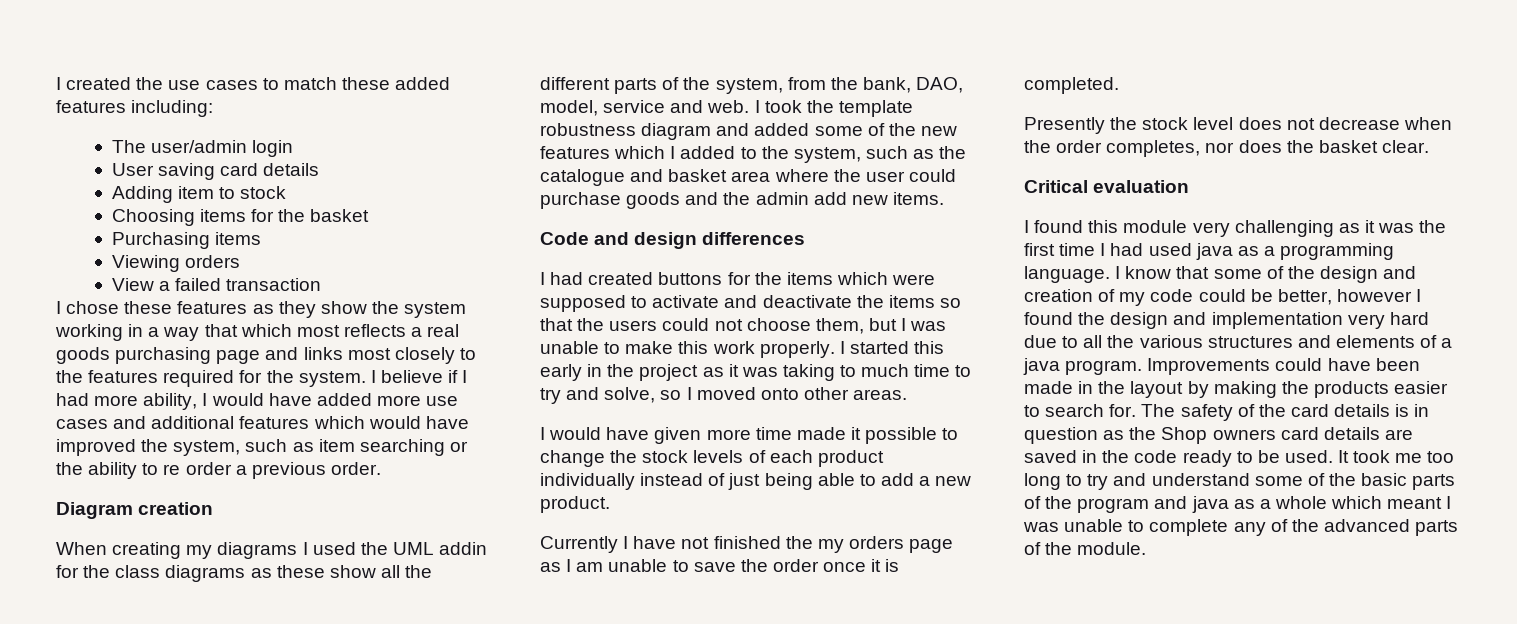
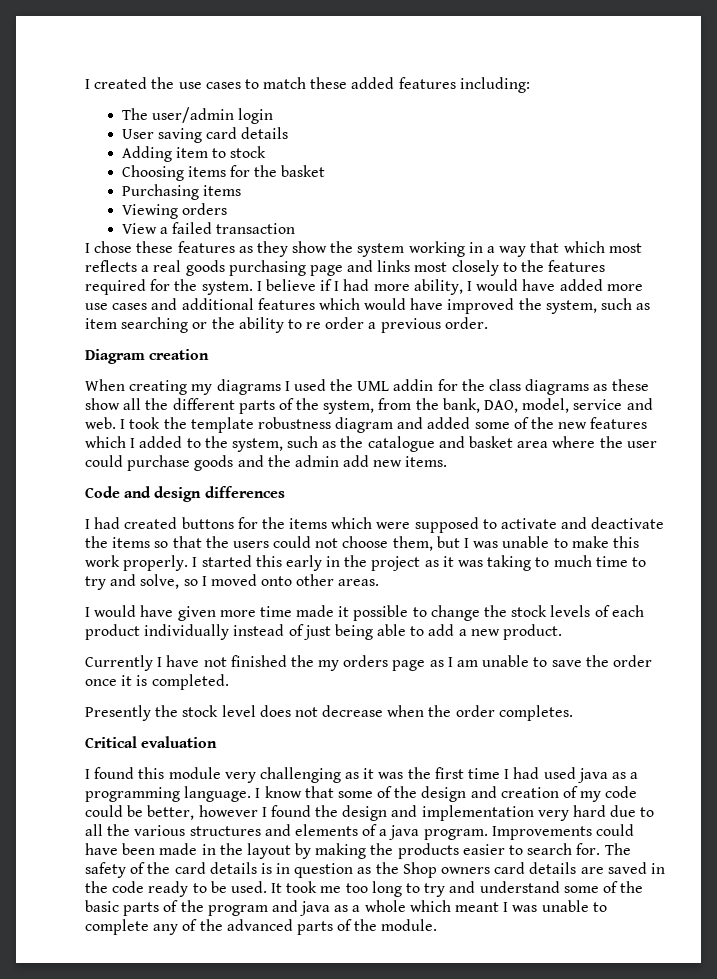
[1106,140,1429,157] completes, nor does the basket clear. -> [498,705,573,721] completes.

